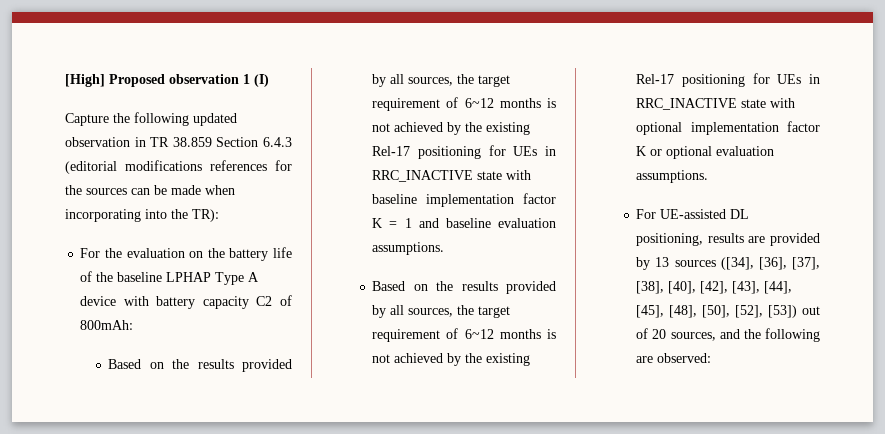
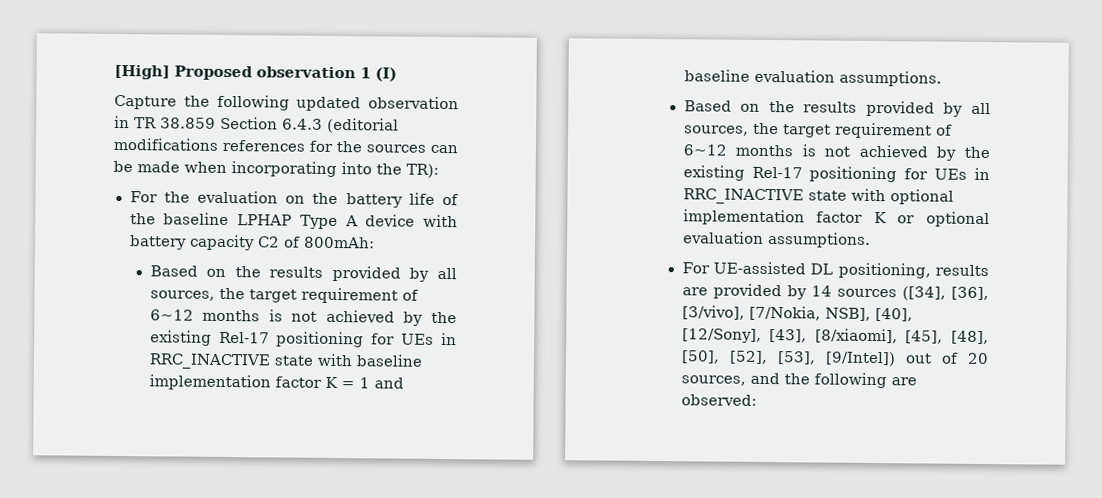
[655,257,670,267] 13 -> [810,285,832,297] 14
[792,257,820,270] [636,281,793,294] [37], [38], [40], [42], [43], [44], -> [681,305,913,322] [681,328,898,344] [3/vivo], [7/Nokia, NSB], [40], [12/Sony], [43], [8/xiaomi],
[768,305,798,318] [53]) -> [776,351,896,367] [53], [9/Intel])

